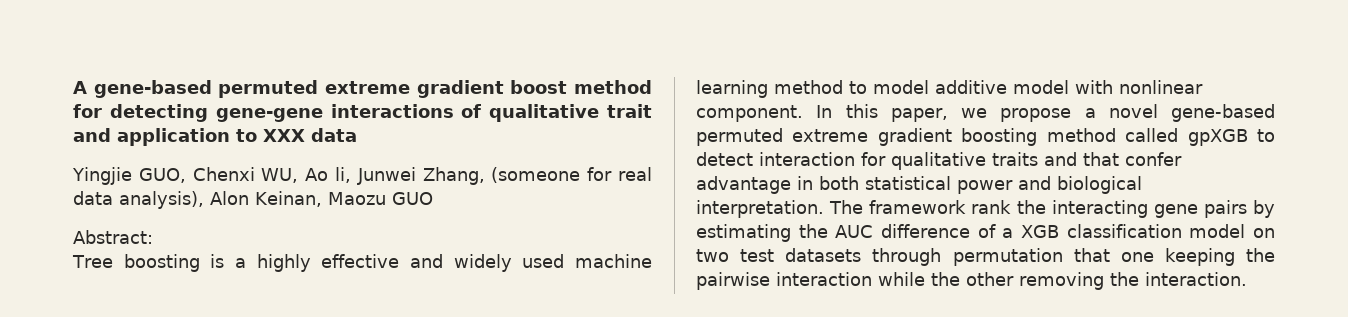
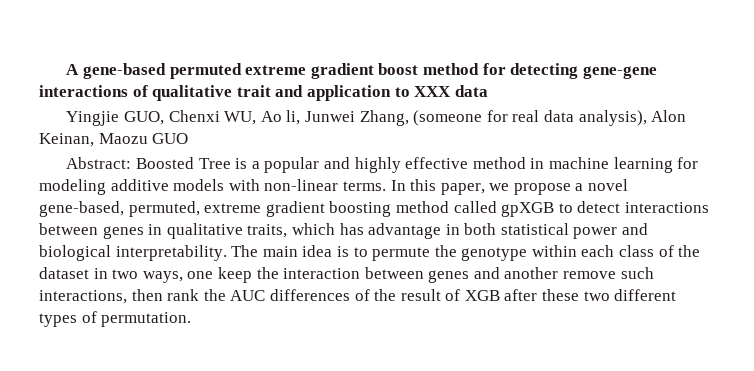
[72,254,653,272] [696,80,1203,98] [696,105,803,122] // Tree boosting is a highly effective and widely used machine learning method to model additive model with nonlinear component. -> [136,157,699,173] [39,179,386,195] Boosted Tree is a popular and highly effective method in machine learning for modeling additive models with non-linear terms.
[1171,104,1275,122] [696,128,783,146] gene-based permuted -> [39,201,200,217] gene-based, permuted,
[759,152,1182,170] interaction for qualitative traits and that confer -> [624,202,709,213] [39,223,364,239] interactions between genes in qualitative traits, which has
[696,200,1275,218] [696,224,1275,242] [696,248,1275,266] [696,272,1247,290] interpretation. The framework rank the interacting gene pairs by estimating the AUC difference of a XGB classification model on two test datasets through permutation that one keeping the pairwise interaction while the other removing the interaction. -> [115,245,701,261] [39,267,654,283] [39,289,677,304] [39,311,192,327] interpretability. The main idea is to permute the genotype within each class of the dataset in two ways, one keep the interaction between genes and another remove such interactions, then rank the AUC differences of the result of XGB after these two different types of permutation.

